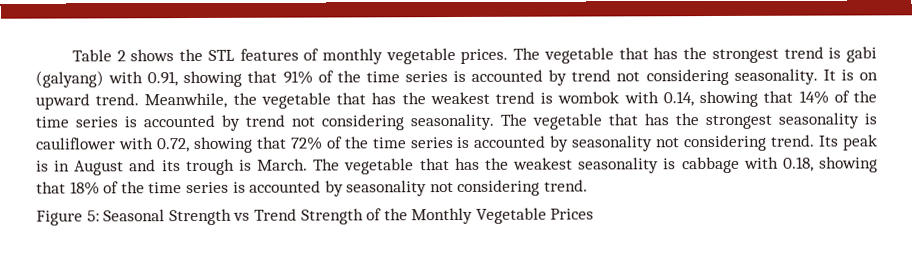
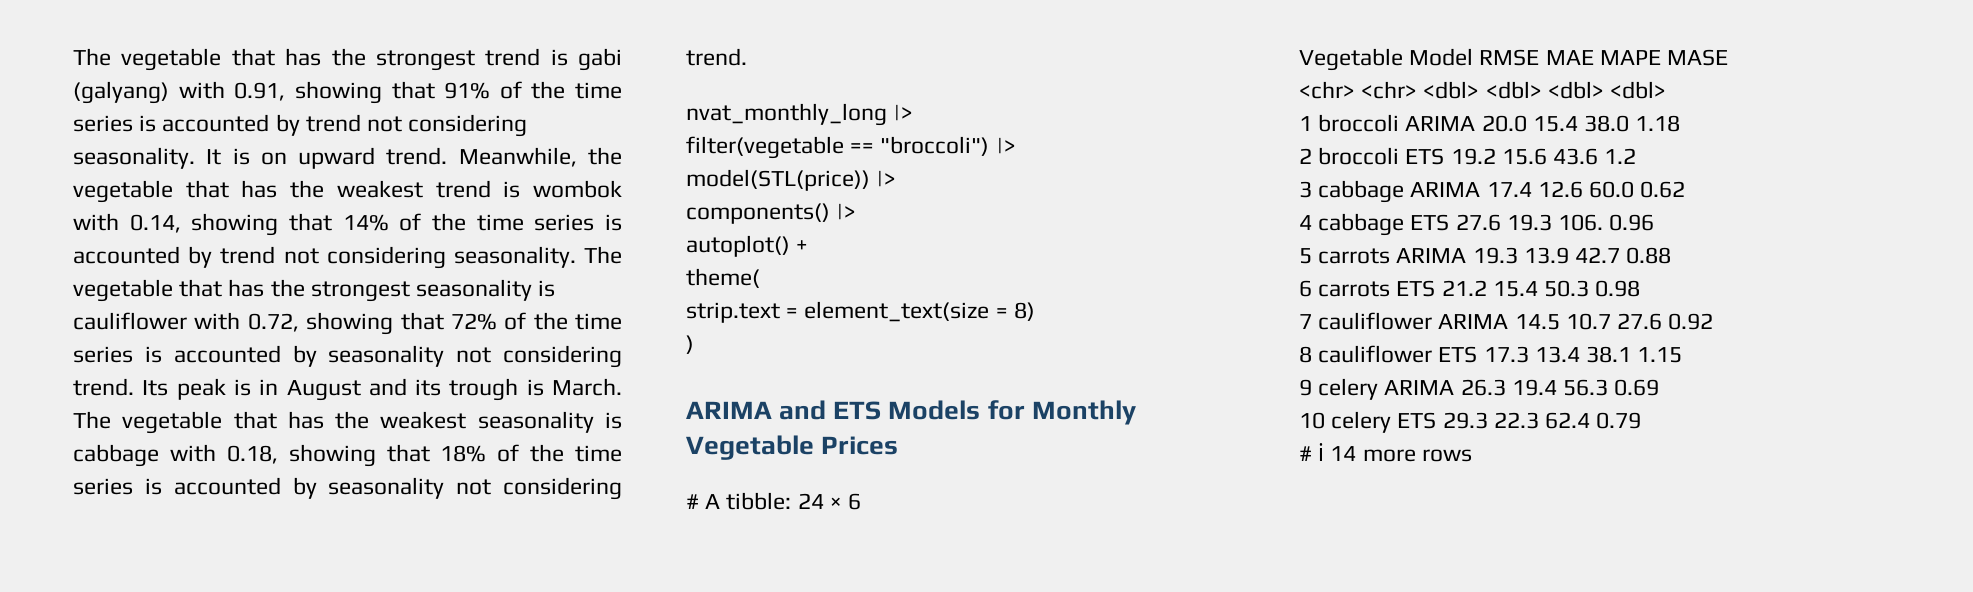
[71,48,509,65] Table 2 shows the STL features of monthly vegetable prices. -> (73, 57) none
[36,207,595,226] Figure 5: Seasonal Strength vs Trend Strength of the Monthly Vegetable Prices -> [686,103,914,126] [686,136,1016,159] [686,169,897,191] [686,203,857,224] [686,235,809,257] [686,268,760,288] [686,301,1035,323] [686,335,694,354] [686,400,1136,425] [686,435,899,460] [686,492,862,510] [1299,48,1729,71] [1299,81,1667,99] [1299,114,1681,132] [1299,147,1637,165] [1299,180,1686,203] [1299,213,1655,236] [1299,247,1672,264] [1299,280,1641,297] [1299,312,1714,330] [1299,345,1683,363] [1299,378,1660,400] [1299,411,1642,433] [1299,443,1472,462] nvat_monthly_long |> // filter(vegetable == "broccoli") |> // model(STL(price)) |> // components() |> // autoplot() + // theme( // strip.text = element_text(size = 8) // ) // ARIMA and ETS Models for Monthly Vegetable Prices // # A tibble: 24 × 6 // Vegetable Model RMSE MAE MAPE MASE // <chr> <chr> <dbl> <dbl> <dbl> <dbl> // 1 broccoli ARIMA 20.0 15.4 38.0 1.18 // 2 broccoli ETS 19.2 15.6 43.6 1.2 // 3 cabbage ARIMA 17.4 12.6 60.0 0.62 // 4 cabbage ETS 27.6 19.3 106. 0.96 // 5 carrots ARIMA 19.3 13.9 42.7 0.88 // 6 carrots ETS 21.2 15.4 50.3 0.98 // 7 cauliflower ARIMA 14.5 10.7 27.6 0.92 // 8 cauliflower ETS 17.3 13.4 38.1 1.15 // 9 celery ARIMA 26.3 19.4 56.3 0.69 // 10 celery ETS 29.3 22.3 62.4 0.79 // # ℹ 14 more rows

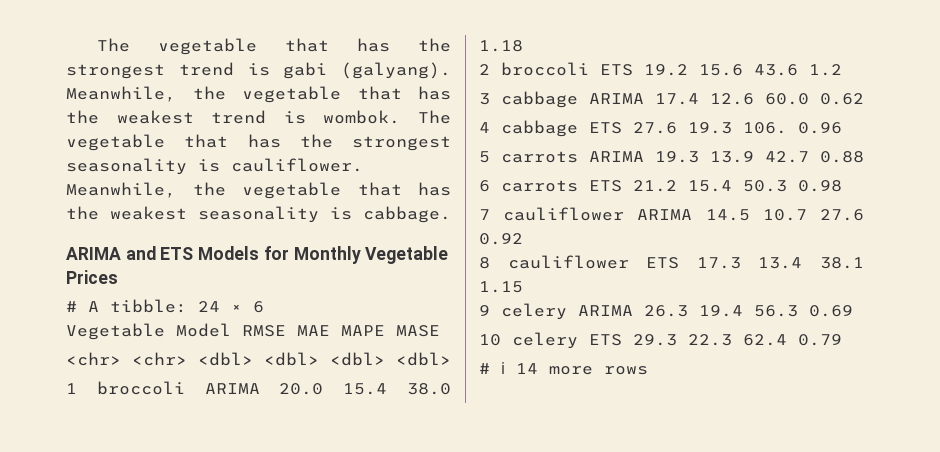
[73,81,622,104] [73,114,528,137] [73,147,448,169] (galyang) with 0.91, showing that 91% of the time series is accounted by trend not considering seasonality. It is on upward trend. -> [341,62,451,79] (galyang).
[533,180,622,198] [73,213,623,236] [73,246,576,269] wombok with 0.14, showing that 14% of the time series is accounted by trend not considering seasonality. -> [323,110,401,124] wombok.
[73,312,622,335] [73,345,622,368] [73,378,622,401] [73,411,111,429] cauliflower with 0.72, showing that 72% of the time series is accounted by seasonality not considering trend. Its peak is in August and its trough is March. The -> [231,158,363,172] [66,182,226,198] cauliflower. Meanwhile, the
[73,444,622,467] [73,477,622,500] [686,48,747,66] [686,103,914,126] [686,136,1016,159] [686,169,897,191] [686,203,857,224] [686,235,809,257] [686,268,760,288] [686,301,1035,323] [686,335,694,354] cabbage with 0.18, showing that 18% of the time series is accounted by seasonality not considering trend. // nvat_monthly_long |> // filter(vegetable == "broccoli") |> // model(STL(price)) |> // components() |> // autoplot() + // theme( // strip.text = element_text(size = 8) // ) -> [363,206,451,223] cabbage.

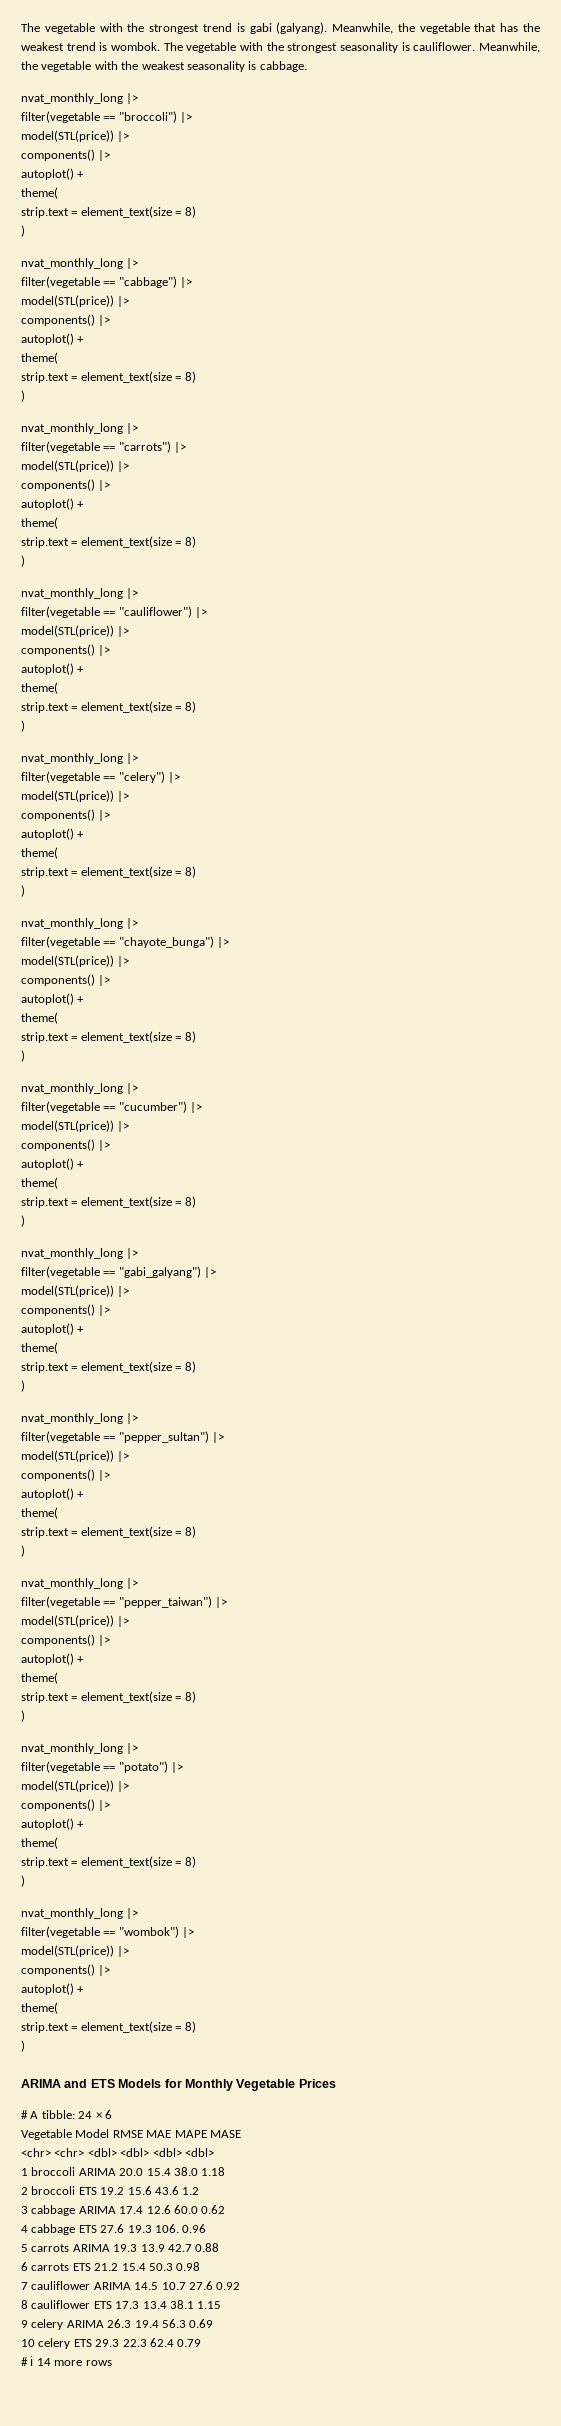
[97,38,391,55] The vegetable that has -> [21,23,123,34] The vegetable with
[184,134,281,148] that has -> [239,42,263,51] with
[357,182,451,196] that has -> [94,61,118,70] with
(451, 214) none -> [21,93,139,104] [21,111,193,123] [21,130,130,142] [21,149,111,161] [21,168,85,180] [21,187,58,199] [21,206,196,218] [21,225,25,237] [21,258,139,269] [21,276,193,288] [21,295,130,307] [21,314,111,326] [21,333,85,345] [21,352,58,364] [21,371,196,383] [21,390,25,402] [21,423,139,434] [21,441,187,453] [21,460,130,472] [21,479,111,491] [21,498,85,510] [21,517,58,529] [21,536,196,548] [21,555,25,567] [21,588,139,599] [21,606,208,618] [21,625,130,637] [21,644,111,656] [21,663,85,675] [21,682,58,694] [21,701,196,713] [21,720,25,732] [21,753,139,764] [21,771,181,783] [21,790,130,802] [21,809,111,821] [21,828,85,840] [21,847,58,859] [21,866,196,878] [21,885,25,897] [21,918,139,929] [21,936,230,948] [21,955,130,967] [21,974,111,986] [21,993,85,1005] [21,1012,58,1024] [21,1031,196,1043] [21,1050,25,1062] [21,1083,139,1094] [21,1101,203,1113] [21,1120,130,1132] [21,1139,111,1151] [21,1158,85,1170] [21,1177,58,1189] [21,1196,196,1208] [21,1215,25,1227] [21,1248,139,1259] [21,1266,217,1278] [21,1285,130,1297] [21,1304,111,1316] [21,1323,85,1335] [21,1342,58,1354] [21,1361,196,1373] [21,1380,25,1392] [21,1413,139,1424] [21,1431,225,1443] [21,1450,130,1462] [21,1469,111,1481] [21,1488,85,1500] [21,1507,58,1519] [21,1526,196,1538] [21,1545,25,1557] [21,1578,139,1589] [21,1596,228,1608] [21,1615,130,1627] [21,1634,111,1646] [21,1653,85,1665] [21,1672,58,1684] [21,1691,196,1703] [21,1710,25,1722] [21,1743,139,1754] [21,1761,184,1773] [21,1780,130,1792] [21,1799,111,1811] [21,1818,85,1830] [21,1837,58,1849] [21,1856,196,1868] [21,1875,25,1887] [21,1908,139,1919] [21,1926,195,1938] [21,1945,130,1957] [21,1964,111,1976] [21,1983,85,1995] [21,2002,58,2014] [21,2021,196,2033] [21,2040,25,2052] // nvat_monthly_long |> // filter(vegetable == "broccoli") |> // model(STL(price)) |> // components() |> // autoplot() + // theme( // strip.text = element_text(size = 8) // ) // nvat_monthly_long |> // filter(vegetable == "cabbage") |> // model(STL(price)) |> // components() |> // autoplot() + // theme( // strip.text = element_text(size = 8) // ) // nvat_monthly_long |> // filter(vegetable == "carrots") |> // model(STL(price)) |> // components() |> // autoplot() + // theme( // strip.text = element_text(size = 8) // ) // nvat_monthly_long |> // filter(vegetable == "cauliflower") |> // model(STL(price)) |> // components() |> // autoplot() + // theme( // strip.text = element_text(size = 8) // ) // nvat_monthly_long |> // filter(vegetable == "celery") |> // model(STL(price)) |> // components() |> // autoplot() + // theme( // strip.text = element_text(size = 8) // ) // nvat_monthly_long |> // filter(vegetable == "chayote_bunga") |> // model(STL(price)) |> // components() |> // autoplot() + // theme( // strip.text = element_text(size = 8) // ) // nvat_monthly_long |> // filter(vegetable == "cucumber") |> // model(STL(price)) |> // components() |> // autoplot() + // theme( // strip.text = element_text(size = 8) // ) // nvat_monthly_long |> // filter(vegetable == "gabi_galyang") |> // model(STL(price)) |> // components() |> // autoplot() + // theme( // strip.text = element_text(size = 8) // ) // nvat_monthly_long |> // filter(vegetable == "pepper_sultan") |> // model(STL(price)) |> // components() |> // autoplot() + // theme( // strip.text = element_text(size = 8) // ) // nvat_monthly_long |> // filter(vegetable == "pepper_taiwan") |> // model(STL(price)) |> // components() |> // autoplot() + // theme( // strip.text = element_text(size = 8) // ) // nvat_monthly_long |> // filter(vegetable == "potato") |> // model(STL(price)) |> // components() |> // autoplot() + // theme( // strip.text = element_text(size = 8) // ) // nvat_monthly_long |> // filter(vegetable == "wombok") |> // model(STL(price)) |> // components() |> // autoplot() + // theme( // strip.text = element_text(size = 8) // )

